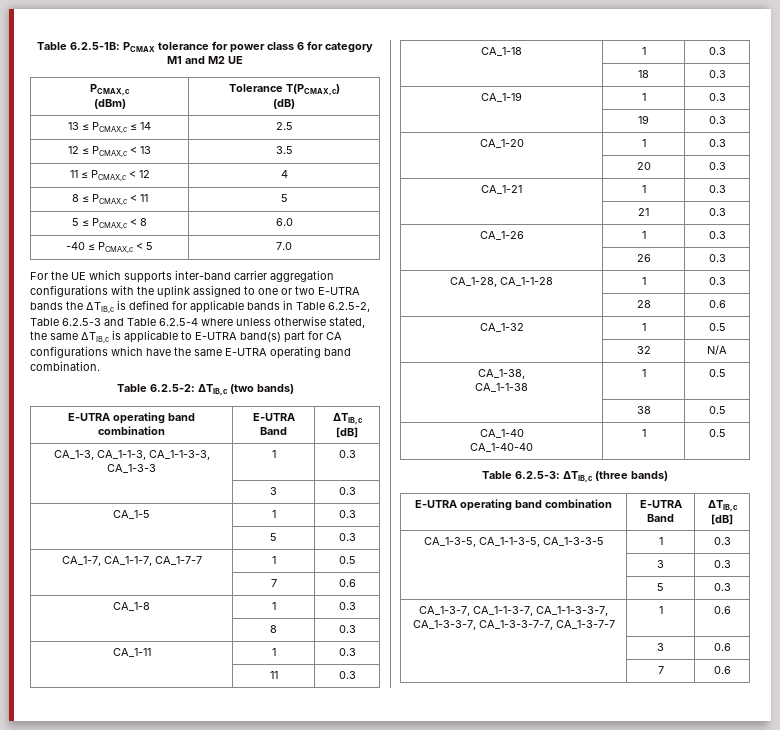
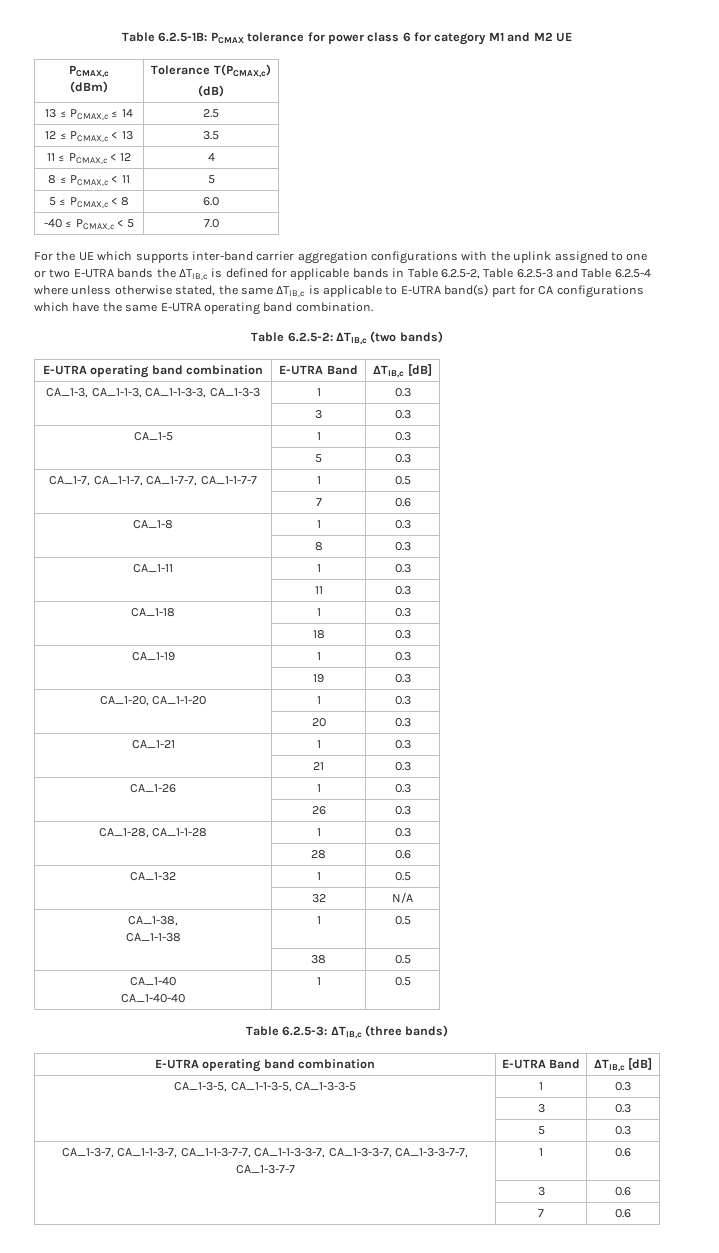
[154,556,202,565] CA_1-7-7 -> [146,476,257,486] CA_1-7-7, CA_1-1-7-7
[479,139,524,148] CA_1-20 -> [99,696,207,706] CA_1-20, CA_1-1-20
(533, 611) none -> [180,1148,251,1158] CA_1-1-3-7-7,

